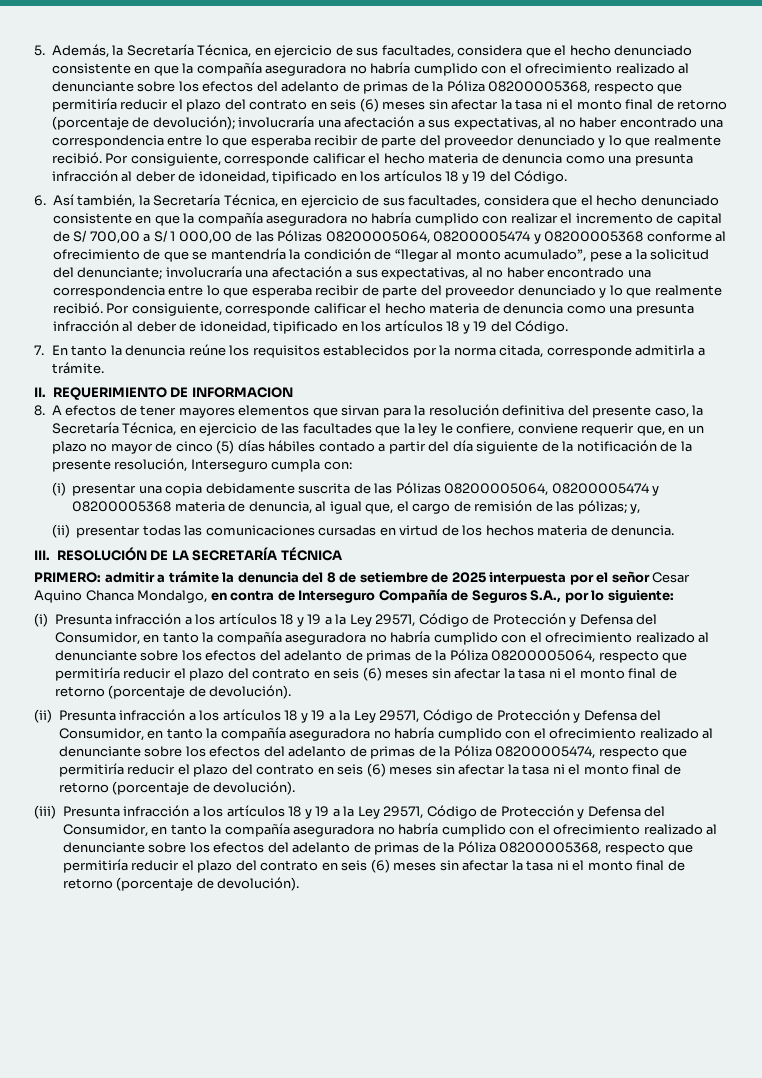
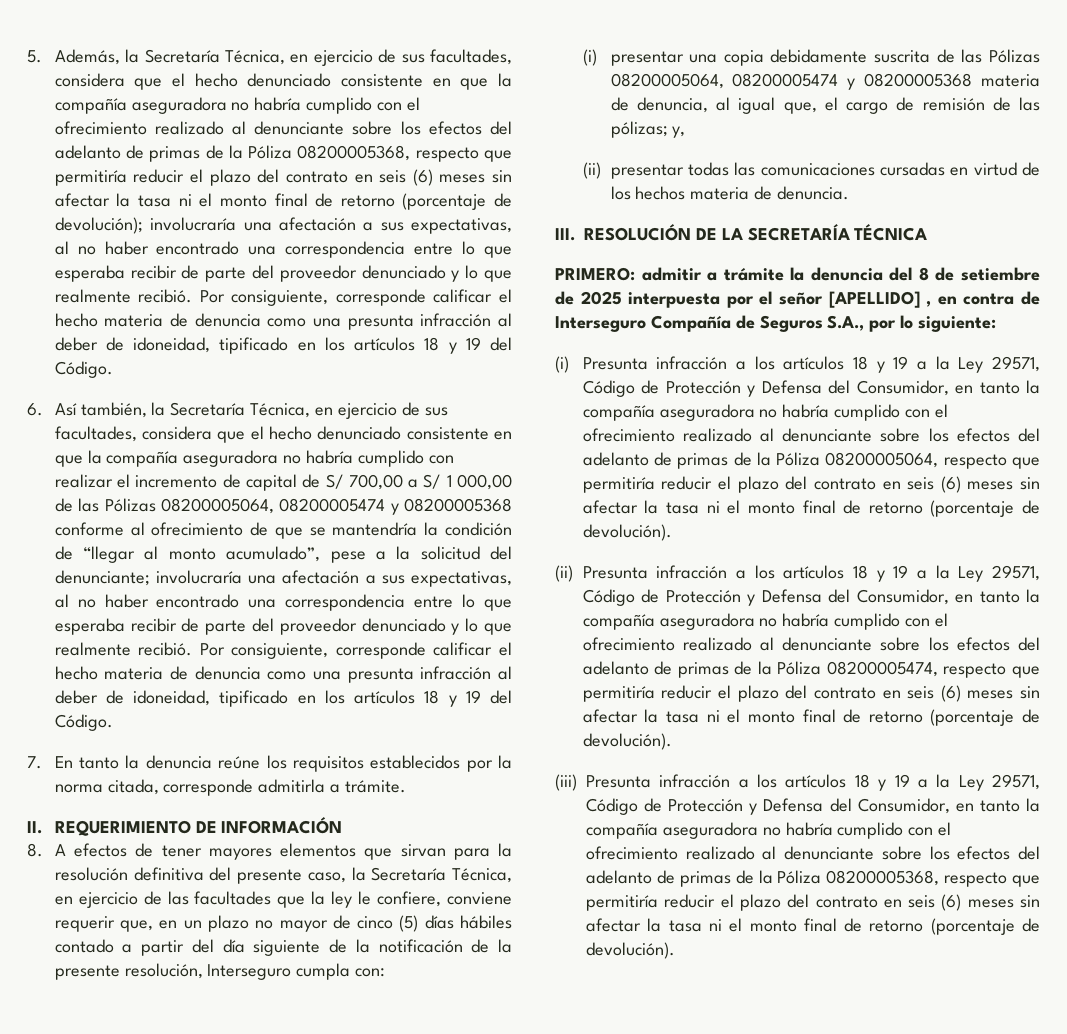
[191,387,293,398] INFORMACION -> [221,817,343,834] INFORMACIÓN
[652,572,691,583] [34,590,208,603] Cesar Aquino Chanca Mondalgo, -> [828,291,932,308] [APELLIDO] ,

